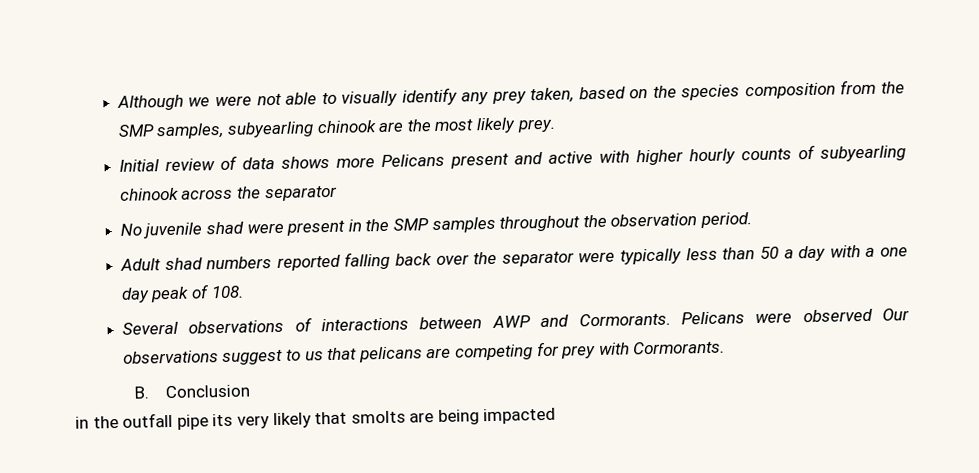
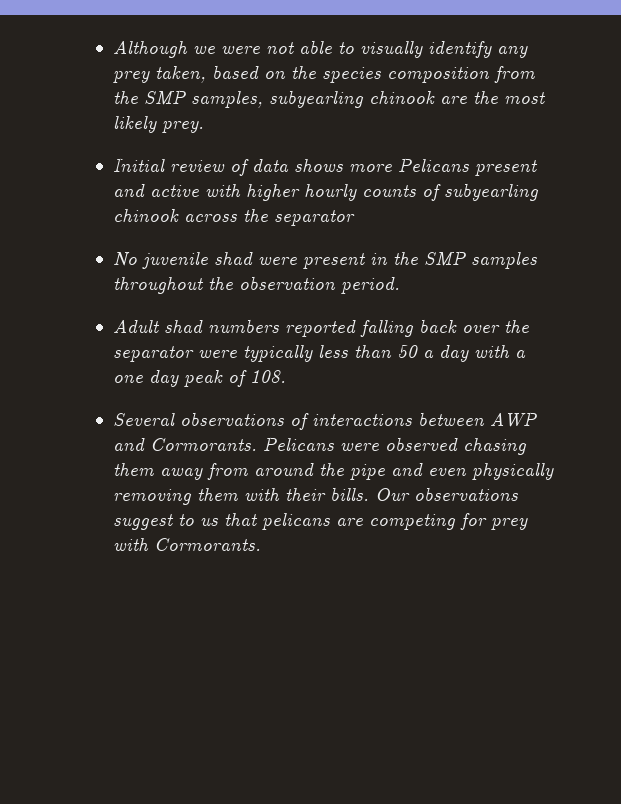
(873, 315) none -> [463,438,528,455] [113,463,555,480] [113,487,370,505] chasing them away from around the pipe and even physically removing them with their bills.
[134,384,250,399] [75,407,557,430] // B. Conclusion // in the outfall pipe its very likely that smolts are being impacted -> (262, 544) none

